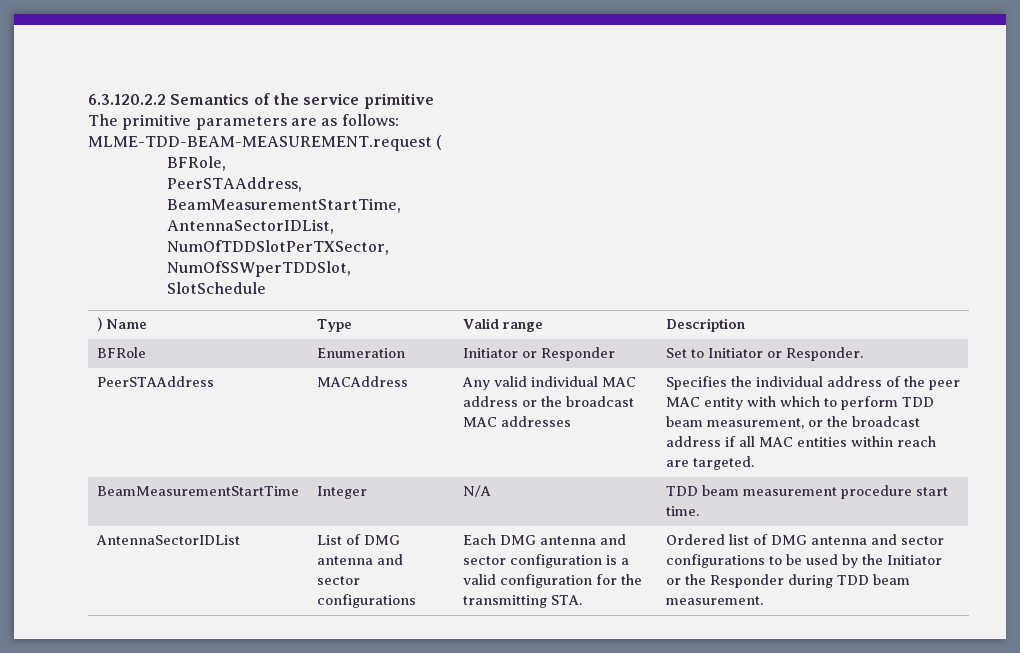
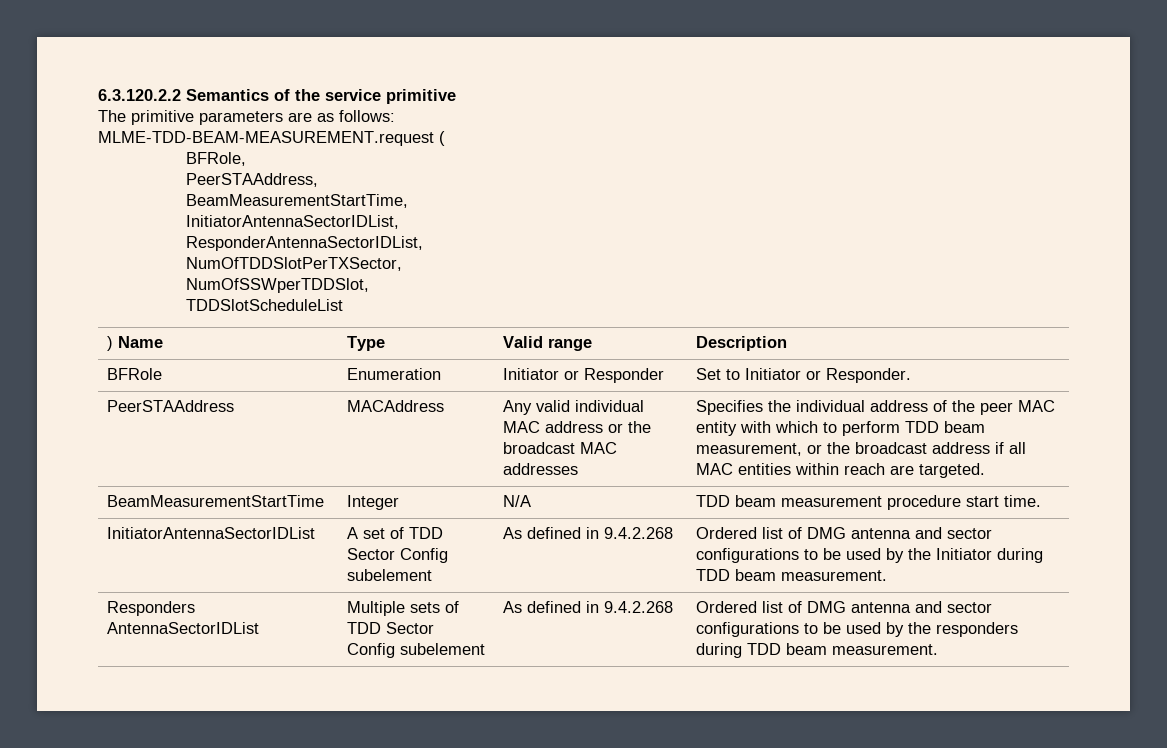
[167,219,335,234] AntennaSectorIDList, -> [186,215,400,229] [186,236,424,251] InitiatorAntennaSectorIDList, // ResponderAntennaSectorIDList,
[167,282,267,294] SlotSchedule -> [186,299,344,311] TDDSlotScheduleList
[95,535,240,545] [316,534,400,545] [316,554,403,565] [316,576,360,585] [316,594,416,608] [462,534,626,545] [462,554,629,568] [462,574,642,588] [462,595,582,608] AntennaSectorIDList | List of DMG antenna and sector configurations | Each DMG antenna and sector configuration is a valid configuration for the transmitting STA. -> [106,527,315,539] [346,527,443,539] [346,548,448,563] [346,569,432,581] [502,527,673,539] InitiatorAntennaSectorIDList | A set of TDD Sector Config subelement | As defined in 9.4.2.268
[665,574,910,588] [665,596,763,605] or the Responder during TDD beam measurement. -> [996,548,1043,563] [695,569,887,581] [106,601,195,616] [106,622,259,634] [346,601,459,616] [346,622,434,634] [346,643,485,658] [502,601,673,613] [695,601,992,613] [695,622,1018,637] [695,643,938,658] during TDD beam measurement. // Responders AntennaSectorIDList | Multiple sets of TDD Sector Config subelement | As defined in 9.4.2.268 | Ordered list of DMG antenna and sector configurations to be used by the responders during TDD beam measurement.

